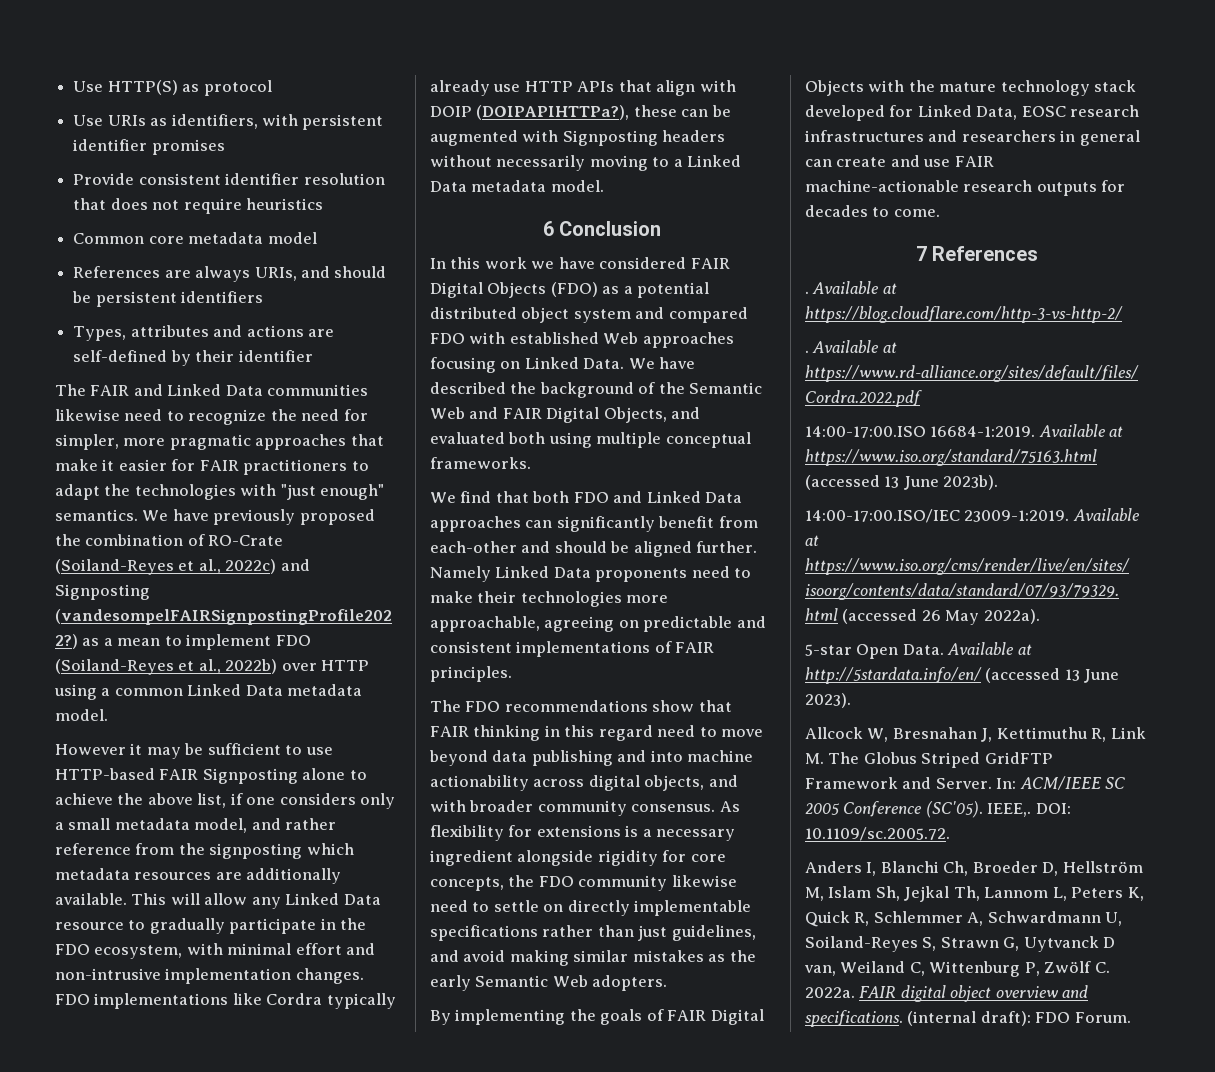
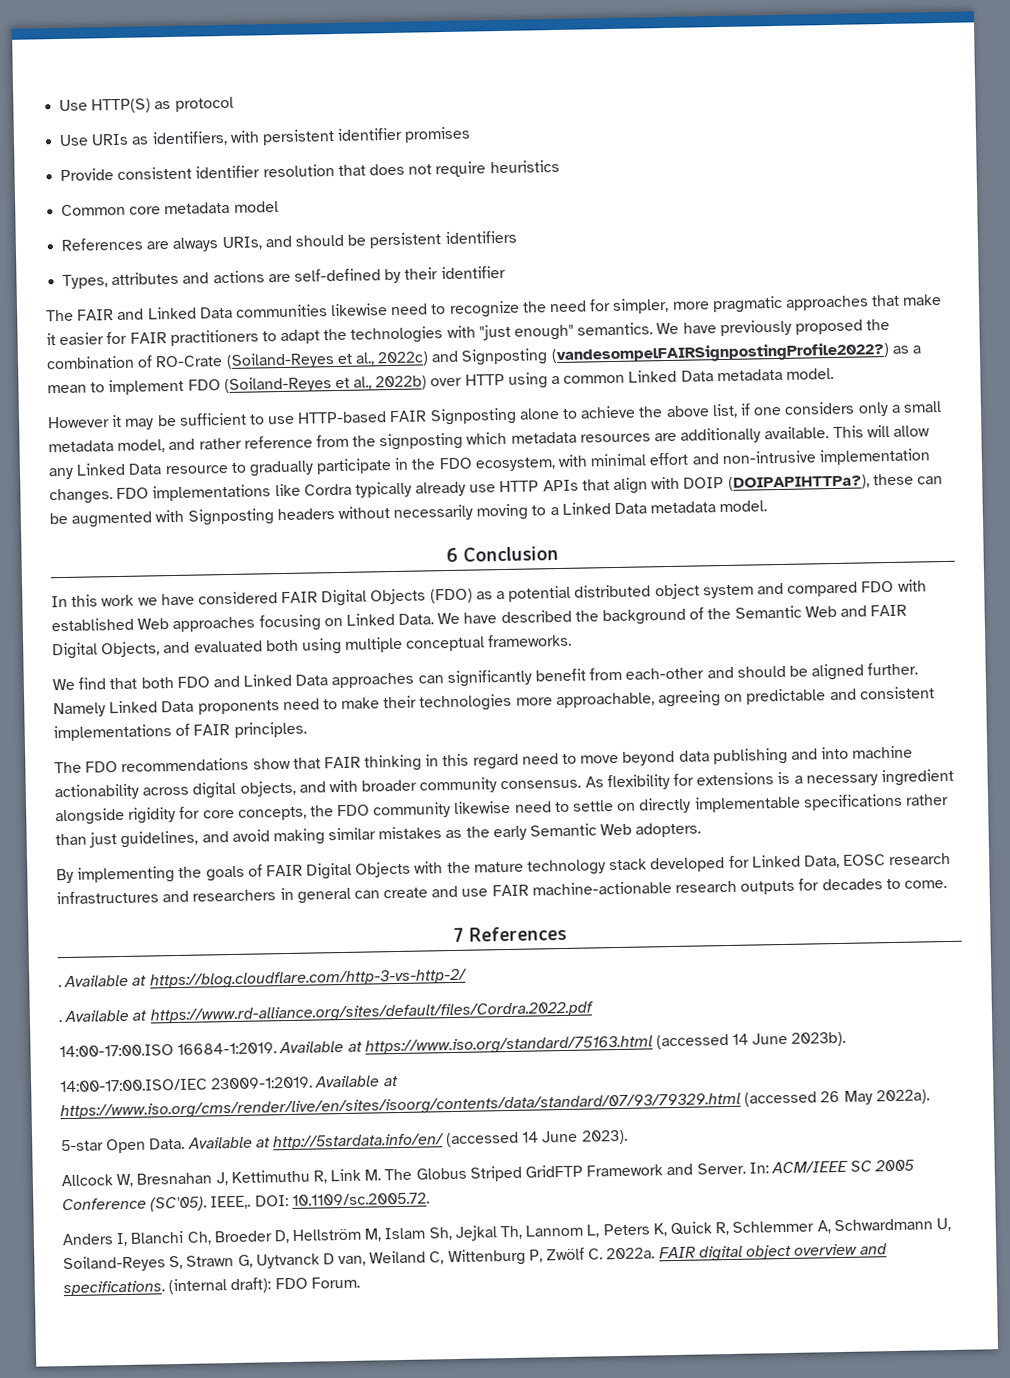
[884,476,900,488] 13 -> [732,1033,750,1045] 14
[1064,669,1080,681] 13 -> [522,1131,540,1143] 14

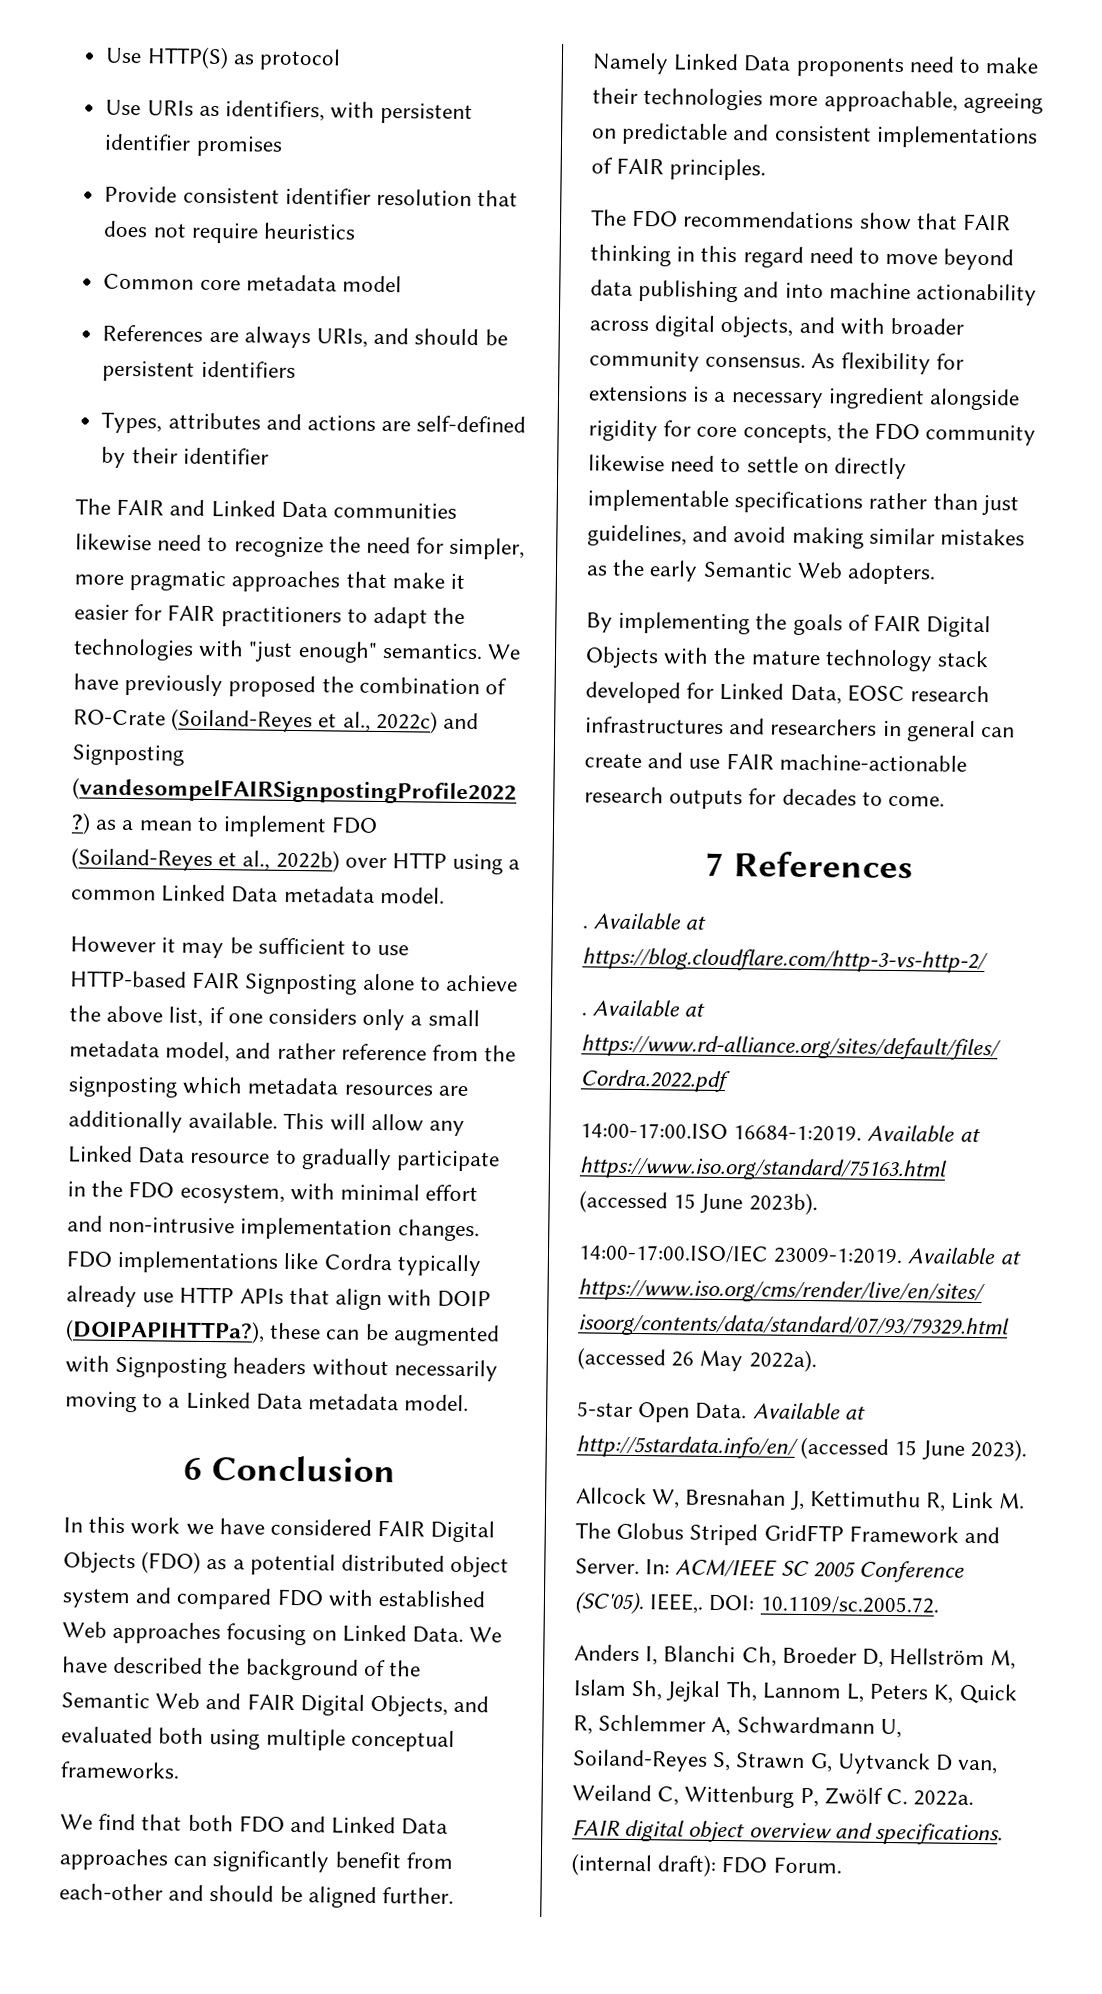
[732,1033,750,1045] 14 -> [673,1193,697,1209] 15
[522,1131,540,1143] 14 -> [894,1440,918,1456] 15

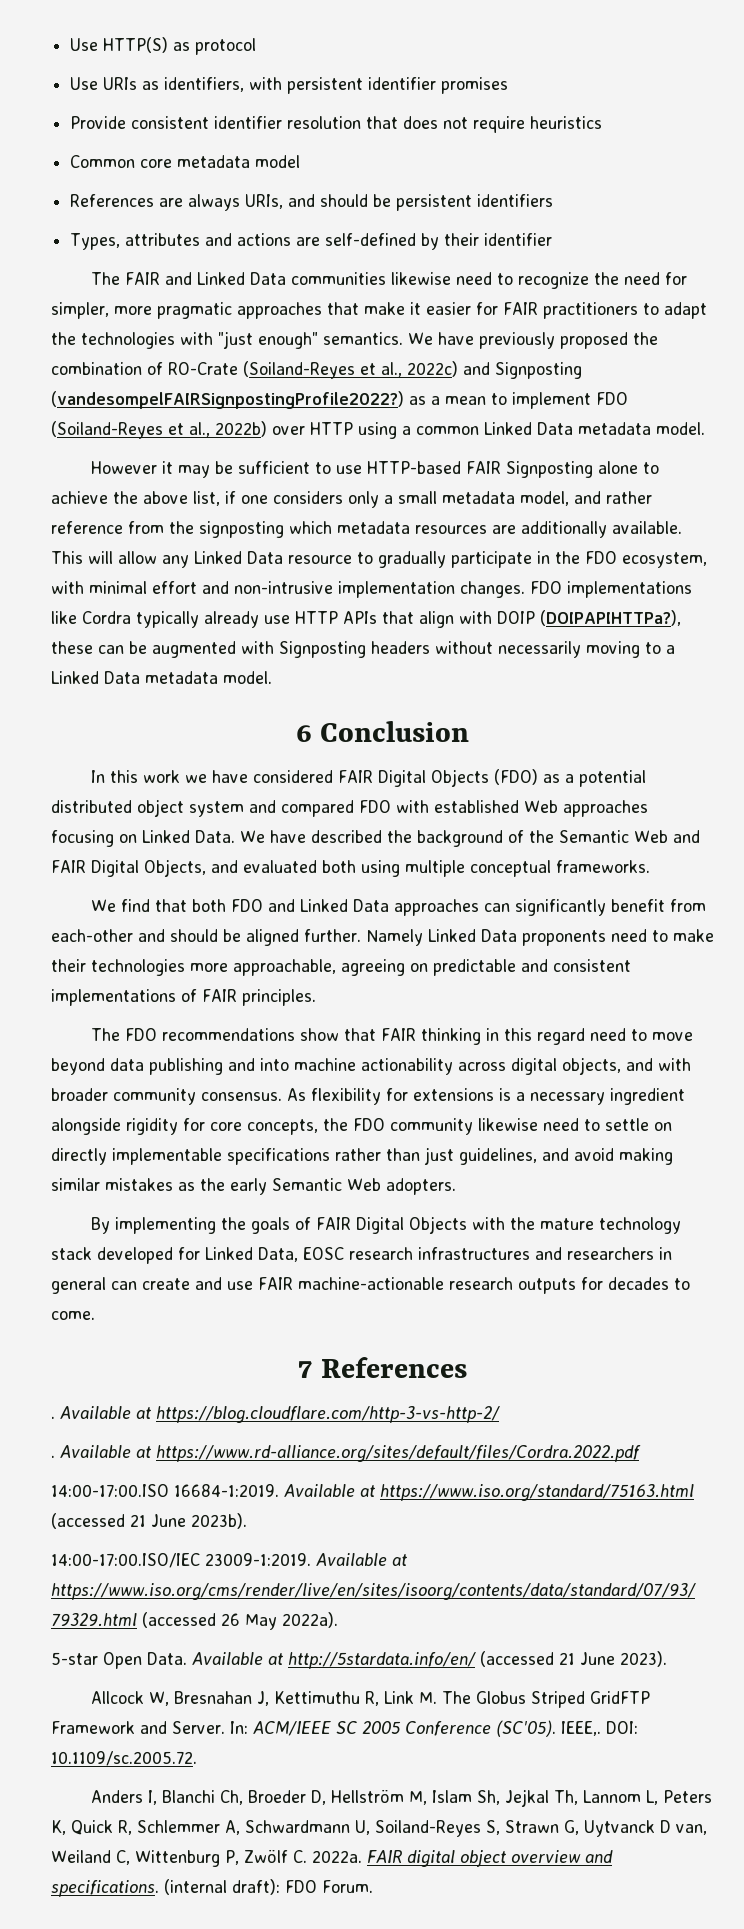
[673,1193,697,1209] 15 -> [130,1514,146,1527] 21
[894,1440,918,1456] 15 -> [558,1652,575,1665] 21

